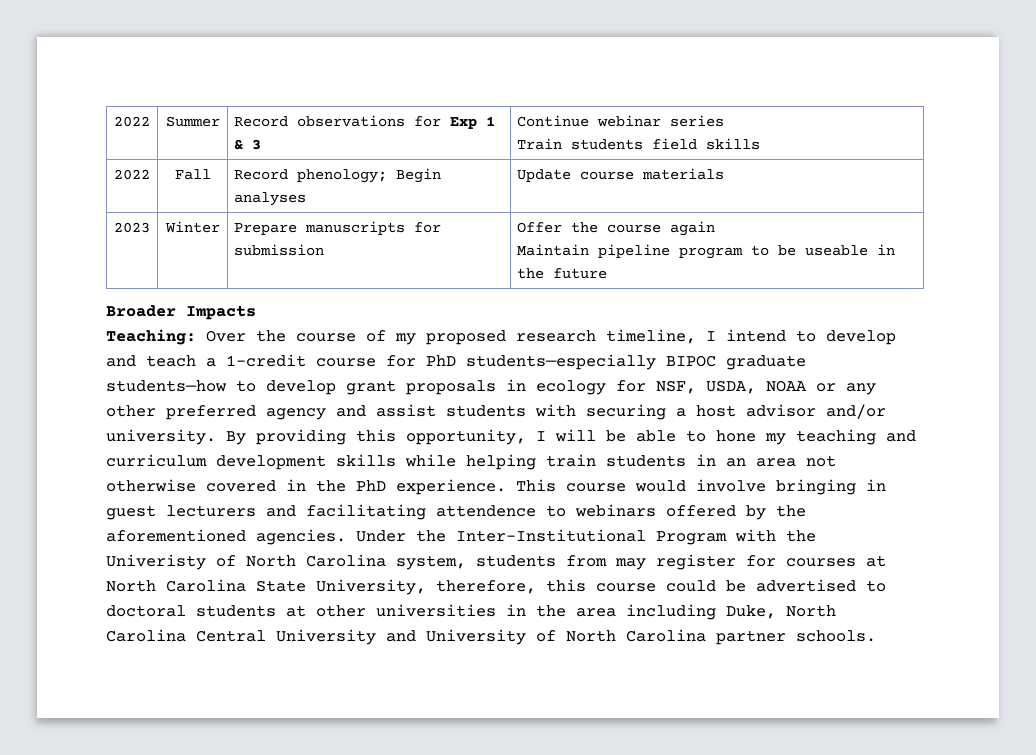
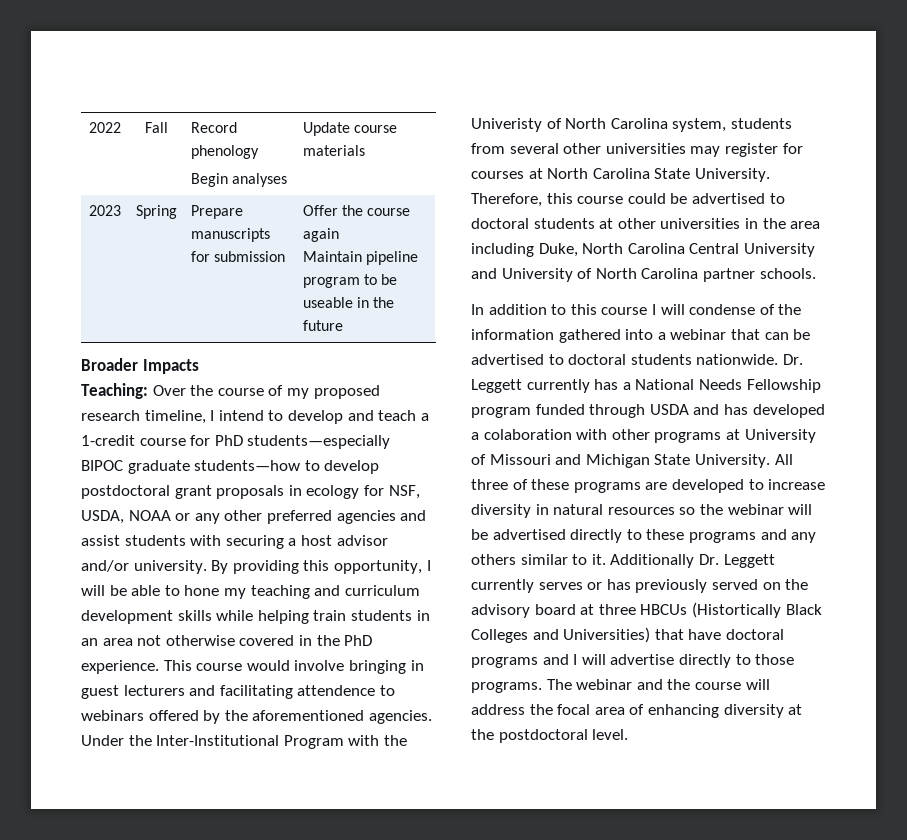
[114,116,150,127] [165,116,220,127] [234,115,496,129] [234,139,262,150] [517,115,725,127] [517,138,761,150] [114,169,150,180] 2022 | Summer | Record observations for Exp 1 & 3 | Continue webinar series // Train students field skills // 2022 -> [89,122,121,133] 2022
[297,169,388,183] phenology; -> [191,145,260,159] phenology //
[164,221,220,233] Winter -> [136,205,177,219] Spring
(336, 387) none -> [81,485,170,499] postdoctoral
[266,408,326,420] agency -> [336,510,396,524] agencies
(607, 561) none -> [509,143,686,154] several other universities
[316,579,536,595] University, therefore, -> [694,168,770,182] [471,193,542,207] University. Therefore,
(876, 636) none -> [471,304,802,315] [471,329,811,343] [471,354,803,365] [471,379,821,393] [471,404,825,418] [471,429,816,443] [471,454,793,468] [471,479,826,493] [471,504,813,518] [471,529,817,543] [471,554,775,568] [471,579,809,593] [471,602,822,618] [471,627,784,643] [471,654,795,668] [471,679,770,693] [471,704,803,718] [471,729,629,743] // In addition to this course I will condense of the information gathered into a webinar that can be advertised to doctoral students nationwide. Dr. Leggett currently has a National Needs Fellowship program funded through USDA and has developed a colaboration with other programs at University of Missouri and Michigan State University. All three of these programs are developed to increase diversity in natural resources so the webinar will be advertised directly to these programs and any others similar to it. Additionally Dr. Leggett currently serves or has previously served on the advisory board at three HBCUs (Histortically Black Colleges and Universities) that have doctoral programs and I will advertise directly to those programs. The webinar and the course will address the focal area of enhancing diversity at the postdoctoral level.

